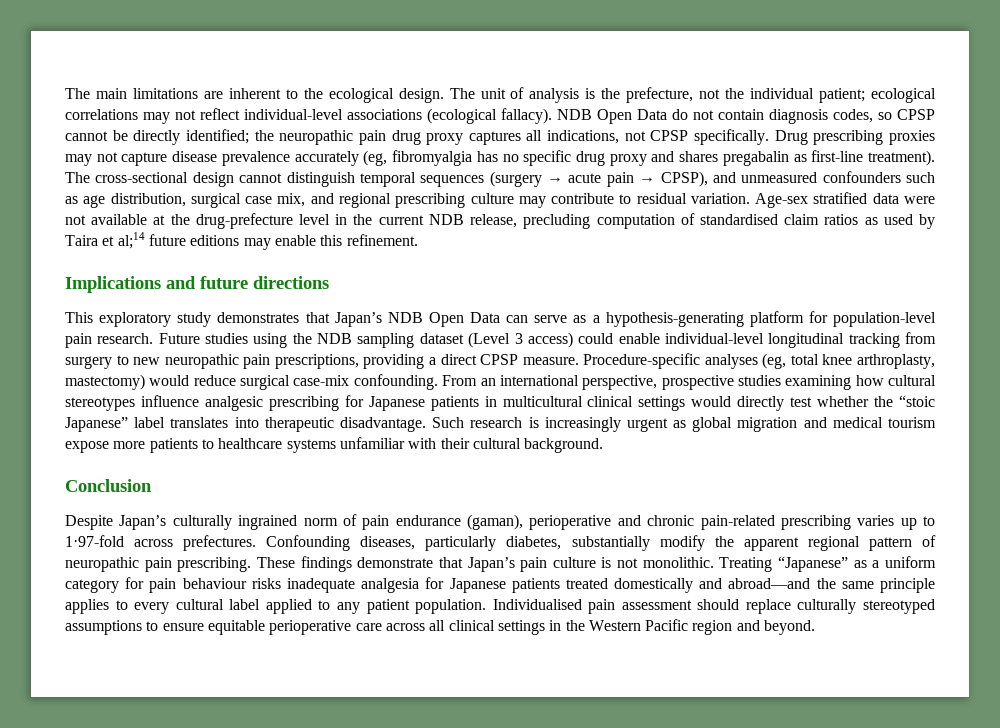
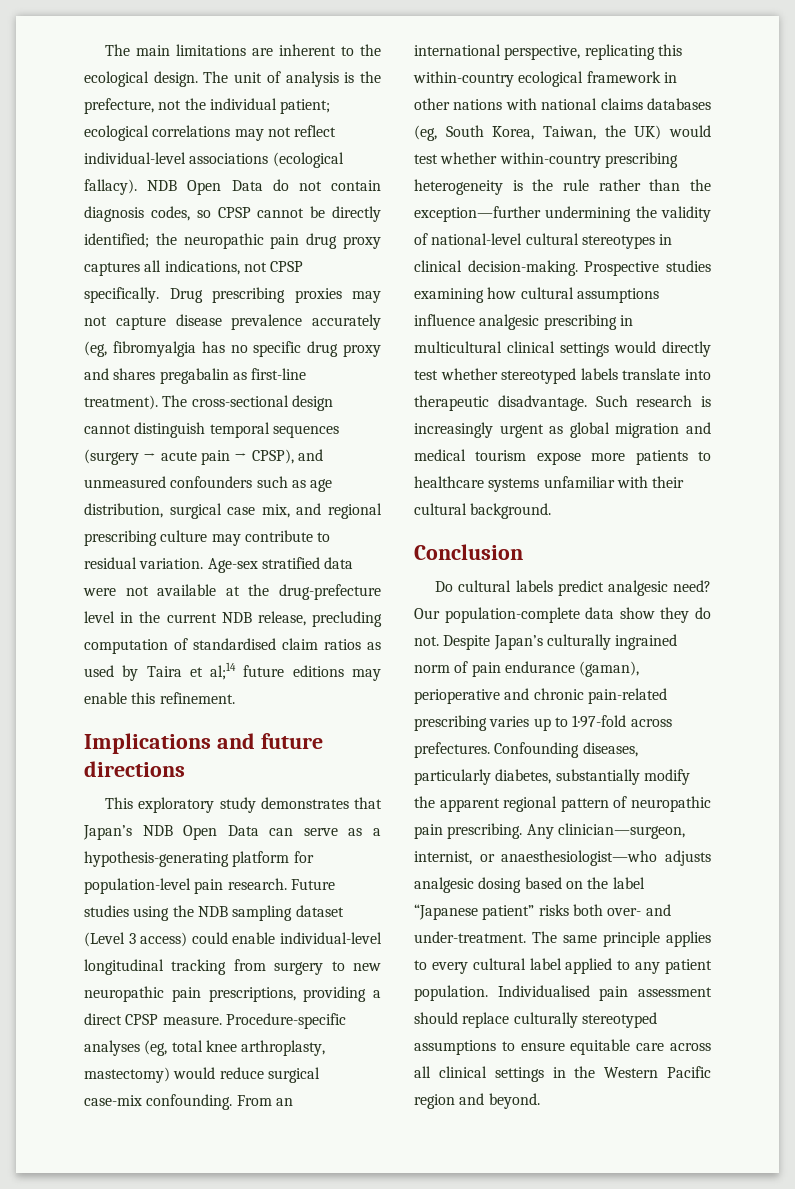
[661,375,734,390] prospective -> [584,44,682,60] [413,71,677,87] [414,98,711,110] [414,125,711,141] [414,152,678,168] [414,179,711,195] [414,206,711,222] [414,233,673,249] [414,260,660,276] replicating this within-country ecological framework in other nations with national claims databases (eg, South Korea, Taiwan, the UK) would test whether within-country prescribing heterogeneity is the rule rather than the exception—further undermining the validity of national-level cultural stereotypes in clinical decision-making. Prospective
[65,397,135,411] stereotypes -> [576,288,659,303] assumptions
[344,395,479,411] for Japanese patients -> (617, 322) none
[874,395,935,407] [65,417,229,432] the “stoic Japanese” label translates -> [501,368,681,384] stereotyped labels translate
(152, 485) none -> [435,580,711,596] [414,607,711,623] [414,636,439,646] Do cultural labels predict analgesic need? Our population-complete data show they do not.
[256,556,936,572] [65,577,836,593] These findings demonstrate that Japan’s pain culture is not monolithic. Treating “Japanese” as a uniform category for pain behaviour risks inadequate analgesia for Japanese patients treated domestically and abroad—and the -> [526,823,685,839] [414,850,711,866] [414,877,645,893] [414,904,671,920] [414,931,557,943] Any clinician—surgeon, internist, or anaesthesiologist—who adjusts analgesic dosing based on the label “Japanese patient” risks both over- and under-treatment. The
[269,620,352,635] perioperative -> (631, 1047) none

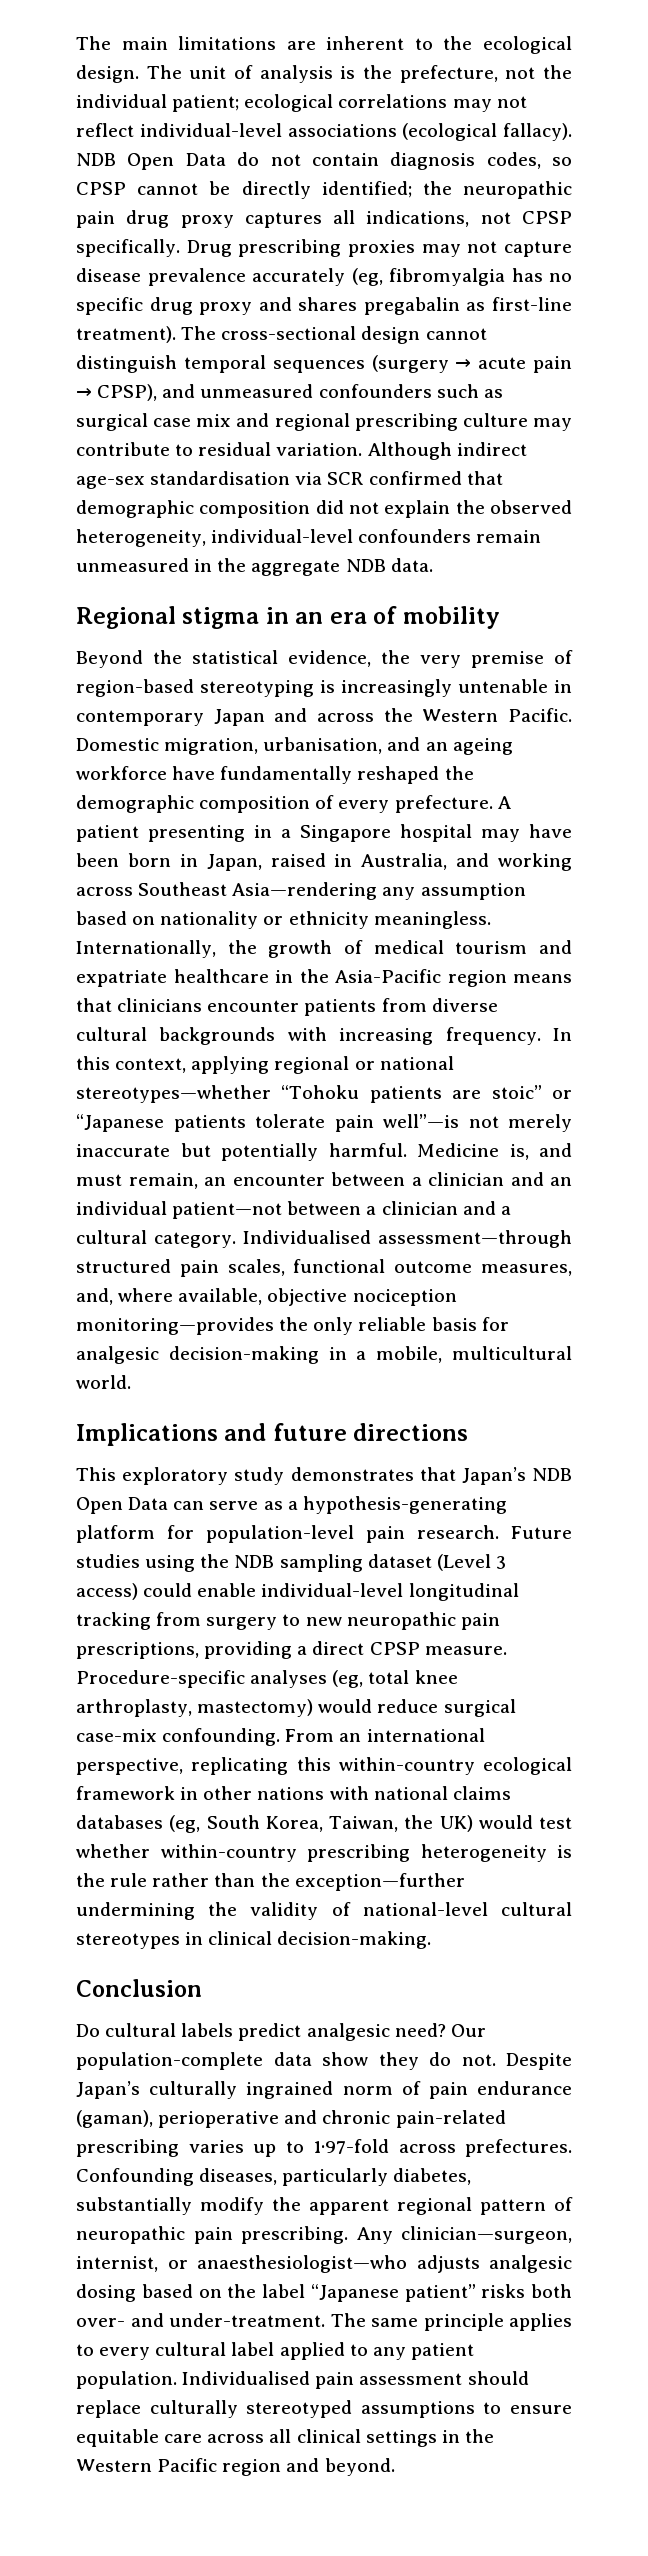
[310,479,333,492] [84,503,163,518] age distribution, -> (503, 393) none
[261,504,290,518] mix, -> [196,414,232,427] mix
[207,557,354,573] [83,584,381,600] [84,611,382,627] [84,638,381,654] [84,662,381,681] [84,692,235,704] Age-sex stratified data were not available at the drug-prefecture level in the current NDB release, precluding computation of standardised claim ratios as used by Taira et al;14 future editions may enable this refinement. -> [367,442,527,460] [76,471,503,489] [76,500,572,518] [76,529,542,547] [76,558,433,576] [76,606,500,629] [76,650,573,668] [76,679,572,697] [76,708,572,726] [76,737,513,755] [76,766,474,784] [76,795,511,813] [76,824,572,842] [76,853,572,871] [76,882,526,900] [76,911,491,929] [76,940,573,958] [76,969,572,987] [76,998,498,1016] [76,1027,572,1045] [76,1056,454,1074] [76,1085,572,1103] [76,1114,572,1132] [76,1143,572,1161] [76,1172,572,1189] [76,1201,511,1219] [76,1230,572,1248] [76,1259,572,1277] [76,1288,457,1306] [76,1317,509,1335] [76,1346,572,1364] [76,1375,131,1389] Although indirect age-sex standardisation via SCR confirmed that demographic composition did not explain the observed heterogeneity, individual-level confounders remain unmeasured in the aggregate NDB data. // Regional stigma in an era of mobility // Beyond the statistical evidence, the very premise of region-based stereotyping is increasingly untenable in contemporary Japan and across the Western Pacific. Domestic migration, urbanisation, and an ageing workforce have fundamentally reshaped the demographic composition of every prefecture. A patient presenting in a Singapore hospital may have been born in Japan, raised in Australia, and working across Southeast Asia—rendering any assumption based on nationality or ethnicity meaningless. Internationally, the growth of medical tourism and expatriate healthcare in the Asia-Pacific region means that clinicians encounter patients from diverse cultural backgrounds with increasing frequency. In this context, applying regional or national stereotypes—whether “Tohoku patients are stoic” or “Japanese patients tolerate pain well”—is not merely inaccurate but potentially harmful. Medicine is, and must remain, an encounter between a clinician and an individual patient—not between a clinician and a cultural category. Individualised assessment—through structured pain scales, functional outcome measures, and, where available, objective nociception monitoring—provides the only reliable basis for analgesic decision-making in a mobile, multicultural world.
[584,260,711,276] [414,287,659,303] [414,314,633,330] [414,341,711,357] [414,368,711,384] [414,395,711,411] [414,422,711,438] [414,449,711,465] [414,476,685,492] [414,503,552,519] Prospective studies examining how cultural assumptions influence analgesic prescribing in multicultural clinical settings would directly test whether stereotyped labels translate into therapeutic disadvantage. Such research is increasingly urgent as global migration and medical tourism expose more patients to healthcare systems unfamiliar with their cultural background. -> (432, 1940) none

